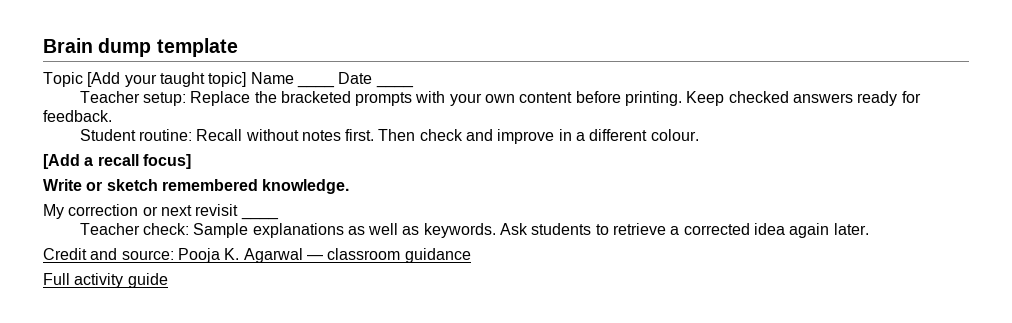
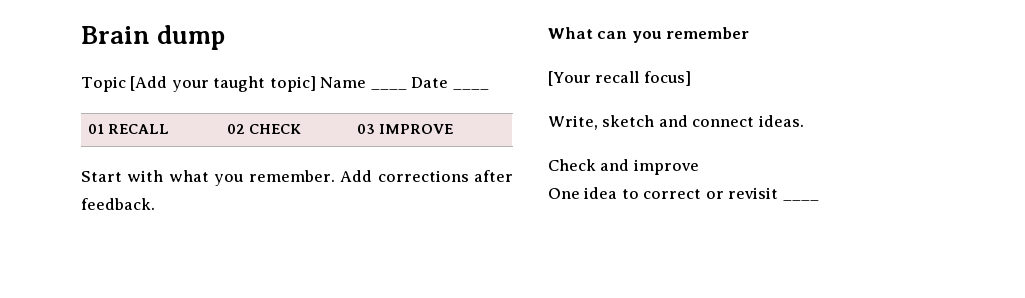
[156,38,238,57] template -> (226, 37) none
[79,91,921,106] [43,110,112,122] [79,129,699,144] [43,154,191,169] [43,179,350,194] [43,204,239,219] [240,216,279,220] [79,223,869,238] [43,248,471,263] [43,273,168,288] // Teacher setup: Replace the bracketed prompts with your own content before printing. Keep checked answers ready for feedback. // Student routine: Recall without notes first. Then check and improve in a different colour. // [Add a recall focus] // Write or sketch remembered knowledge. // My correction or next revisit ____ // Teacher check: Sample explanations as well as keywords. Ask students to retrieve a corrected idea again later. // Credit and source: Pooja K. Agarwal — classroom guidance // Full activity guide -> [87,124,170,134] [226,124,302,134] [356,124,454,134] [81,170,513,186] [81,198,155,210] [548,27,750,43] [548,71,691,86] [548,115,804,130] [548,159,699,175] [548,187,779,199] [782,199,819,201] // 01 RECALL | 02 CHECK | 03 IMPROVE // Start with what you remember. Add corrections after feedback. // What can you remember // [Your recall focus] // Write, sketch and connect ideas. // Check and improve // One idea to correct or revisit ____

